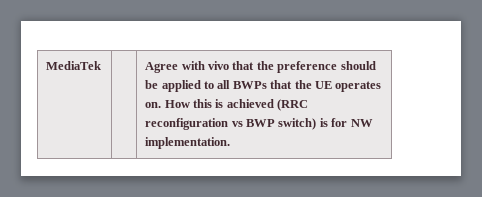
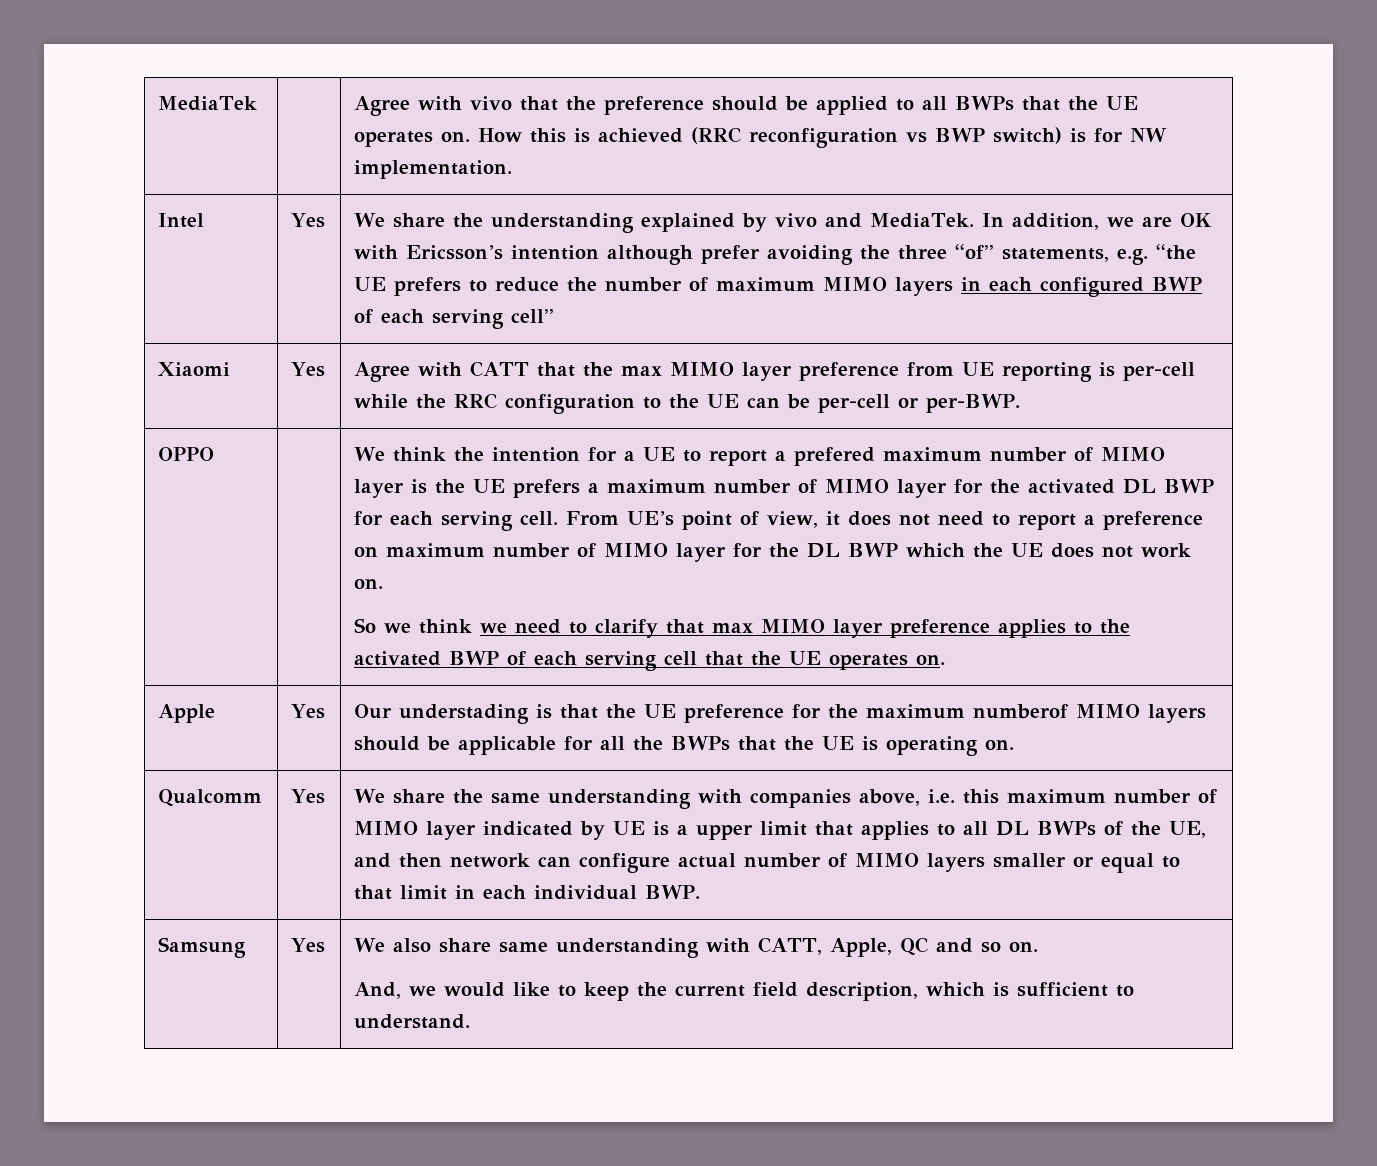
(231, 143) none -> [158,213,205,228] [291,213,326,228] [354,213,1213,233] [354,244,1197,265] [354,277,1203,297] [354,309,555,329] [158,362,231,376] [291,362,326,377] [354,361,1196,382] [354,393,1021,414] [158,447,215,461] [354,447,1166,466] [354,479,1215,498] [354,511,1204,531] [354,543,1192,562] [354,579,384,589] [354,618,1131,638] [354,651,946,671] [158,704,216,723] [291,704,326,719] [354,704,1207,724] [354,736,1015,756] [158,789,263,807] [291,789,326,804] [354,789,1218,809] [354,821,1207,840] [354,853,1181,873] [354,885,701,900] [158,937,247,958] [291,938,326,953] [354,937,1039,958] [354,982,1135,1001] [354,1014,471,1029] // Intel | Yes | We share the understanding explained by vivo and MediaTek. In addition, we are OK with Ericsson’s intention although prefer avoiding the three “of” statements, e.g. “the UE prefers to reduce the number of maximum MIMO layers in each configured BWP of each serving cell” // Xiaomi | Yes | Agree with CATT that the max MIMO layer preference from UE reporting is per-cell while the RRC configuration to the UE can be per-cell or per-BWP. // OPPO | | We think the intention for a UE to report a prefered maximum number of MIMO layer is the UE prefers a maximum number of MIMO layer for the activated DL BWP for each serving cell. From UE’s point of view, it does not need to report a preference on maximum number of MIMO layer for the DL BWP which the UE does not work on. // So we think we need to clarify that max MIMO layer preference applies to the activated BWP of each serving cell that the UE operates on. // Apple | Yes | Our understading is that the UE preference for the maximum numberof MIMO layers should be applicable for all the BWPs that the UE is operating on. // Qualcomm | Yes | We share the same understanding with companies above, i.e. this maximum number of MIMO layer indicated by UE is a upper limit that applies to all DL BWPs of the UE, and then network can configure actual number of MIMO layers smaller or equal to that limit in each individual BWP. // Samsung | Yes | We also share same understanding with CATT, Apple, QC and so on. // And, we would like to keep the current field description, which is sufficient to understand.

